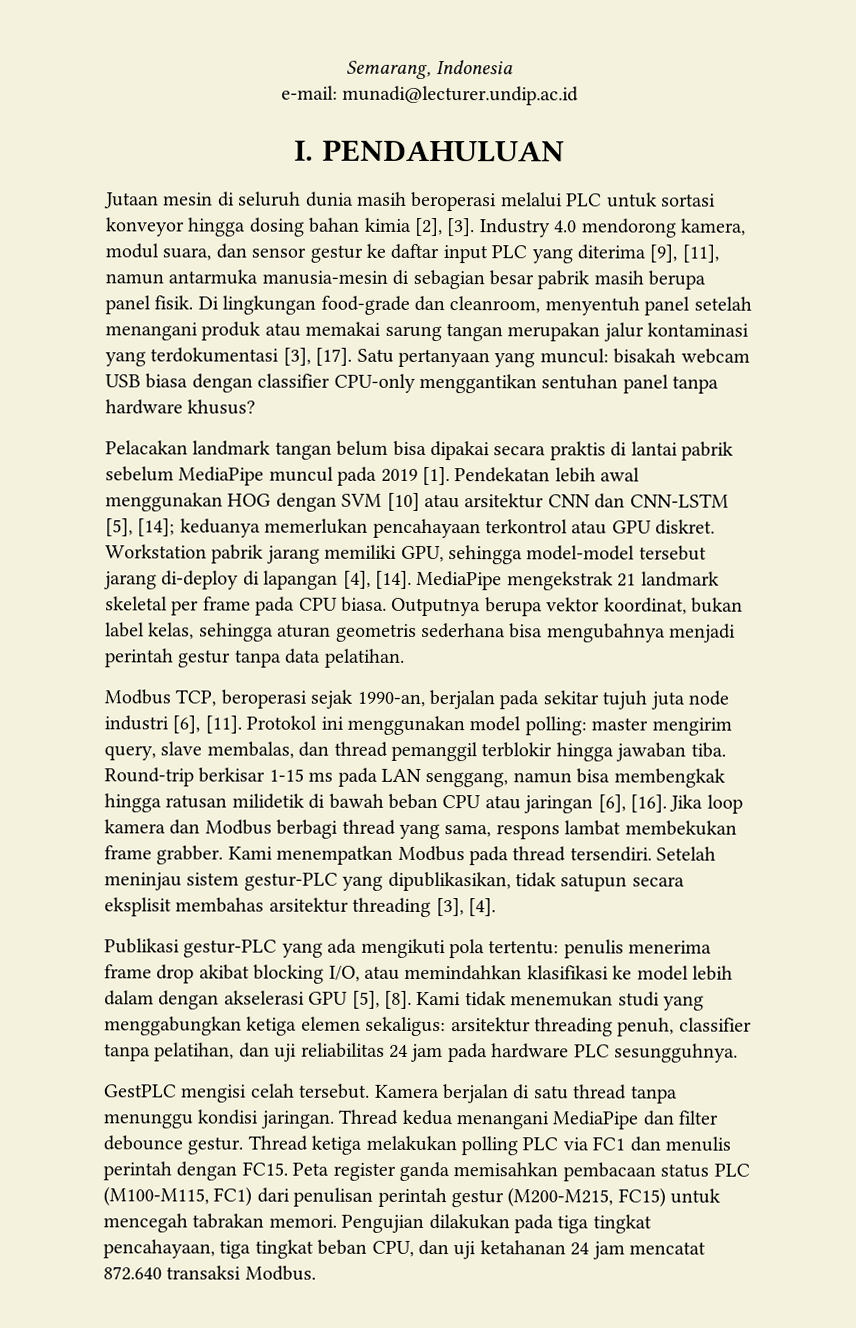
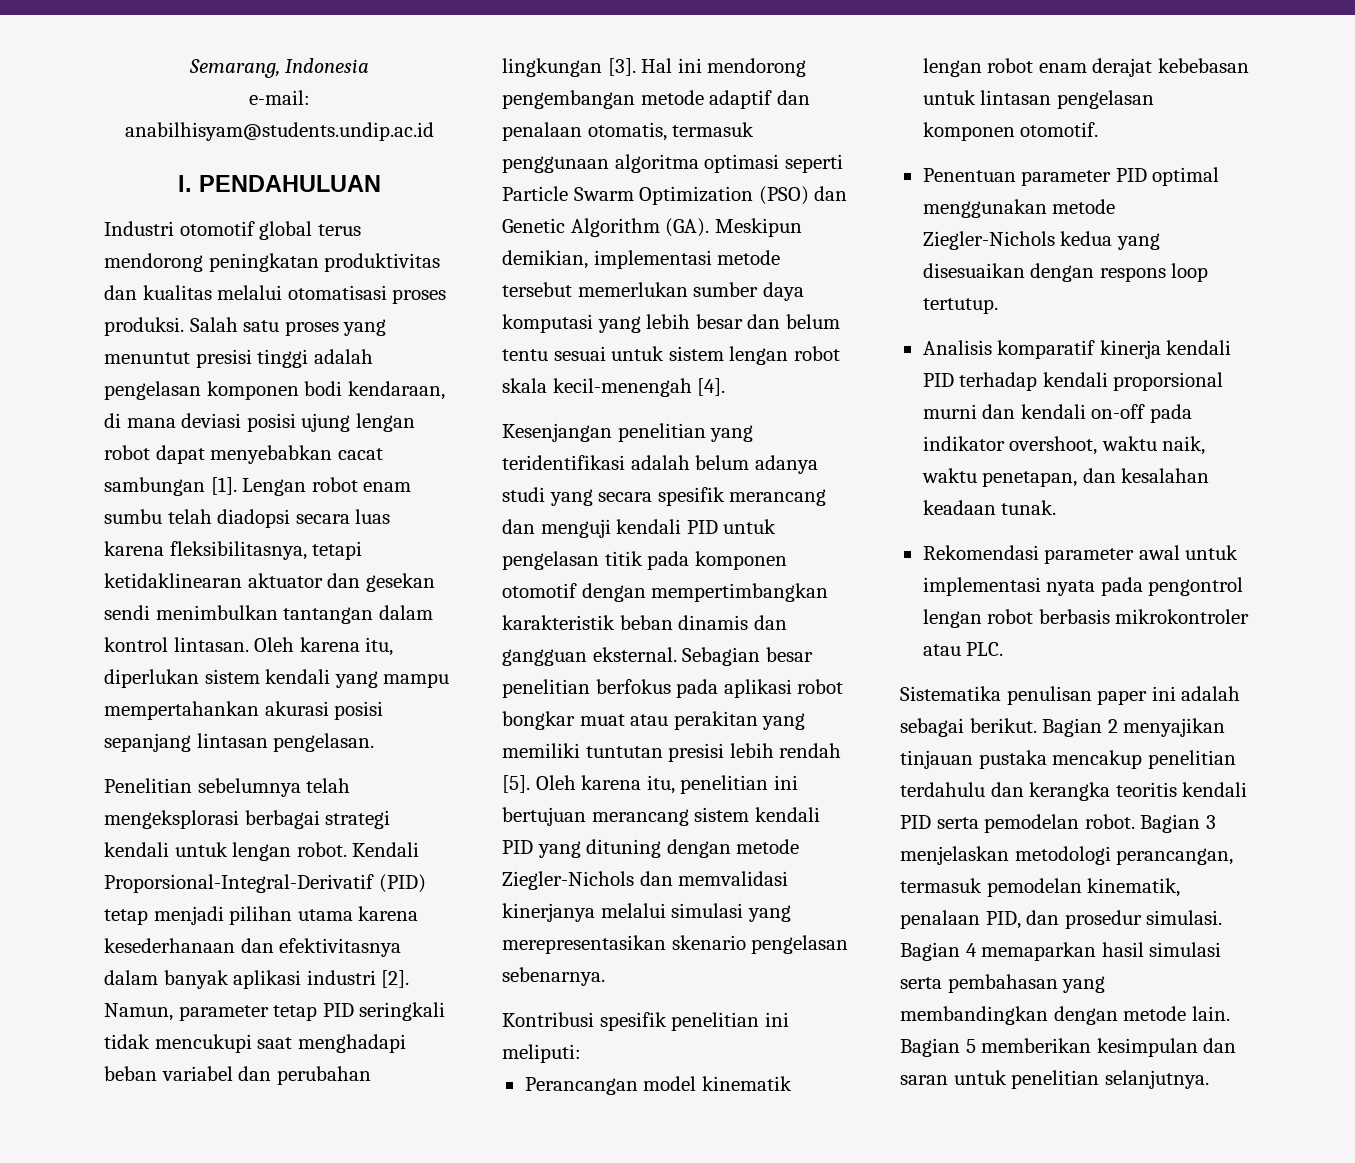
[342,85,580,106] munadi@lecturer.undip.ac.id -> [125,122,434,141] anabilhisyam@students.undip.ac.id
[104,191,716,212] [105,217,746,238] [105,243,719,264] [105,269,707,290] [105,295,752,316] [105,321,750,342] [105,347,750,368] [105,373,720,394] [105,399,257,415] [105,440,734,461] [105,466,641,486] [105,492,729,512] [105,518,716,539] [105,544,707,565] [104,570,720,591] [105,596,743,617] [105,622,737,643] [104,648,405,668] [104,689,729,710] [104,715,732,736] [104,741,726,762] [104,767,726,788] [104,793,743,814] [104,819,737,840] [104,845,717,866] [104,871,685,892] [104,897,496,918] [104,938,713,959] [104,964,733,984] [104,990,704,1011] [104,1016,752,1037] [104,1042,738,1063] [104,1083,678,1104] [103,1109,719,1130] [103,1135,731,1156] [103,1161,750,1182] [103,1186,722,1208] [103,1213,652,1234] [103,1239,706,1260] [103,1265,316,1281] Jutaan mesin di seluruh dunia masih beroperasi melalui PLC untuk sortasi konveyor hingga dosing bahan kimia [2], [3]. Industry 4.0 mendorong kamera, modul suara, dan sensor gestur ke daftar input PLC yang diterima [9], [11], namun antarmuka manusia-mesin di sebagian besar pabrik masih berupa panel fisik. Di lingkungan food-grade dan cleanroom, menyentuh panel setelah menangani produk atau memakai sarung tangan merupakan jalur kontaminasi yang terdokumentasi [3], [17]. Satu pertanyaan yang muncul: bisakah webcam USB biasa dengan classifier CPU-only menggantikan sentuhan panel tanpa hardware khusus? // Pelacakan landmark tangan belum bisa dipakai secara praktis di lantai pabrik sebelum MediaPipe muncul pada 2019 [1]. Pendekatan lebih awal menggunakan HOG dengan SVM [10] atau arsitektur CNN dan CNN-LSTM [5], [14]; keduanya memerlukan pencahayaan terkontrol atau GPU diskret. Workstation pabrik jarang memiliki GPU, sehingga model-model tersebut jarang di-deploy di lapangan [4], [14]. MediaPipe mengekstrak 21 landmark skeletal per frame pada CPU biasa. Outputnya berupa vektor koordinat, bukan label kelas, sehingga aturan geometris sederhana bisa mengubahnya menjadi perintah gestur tanpa data pelatihan. // Modbus TCP, beroperasi sejak 1990-an, berjalan pada sekitar tujuh juta node industri [6], [11]. Protokol ini menggunakan model polling: master mengirim query, slave membalas, dan thread pemanggil terblokir hingga jawaban tiba. Round-trip berkisar 1-15 ms pada LAN senggang, namun bisa membengkak hingga ratusan milidetik di bawah beban CPU atau jaringan [6], [16]. Jika loop kamera dan Modbus berbagi thread yang sama, respons lambat membekukan frame grabber. Kami menempatkan Modbus pada thread tersendiri. Setelah meninjau sistem gestur-PLC yang dipublikasikan, tidak satupun secara eksplisit membahas arsitektur threading [3], [4]. // Publikasi gestur-PLC yang ada mengikuti pola tertentu: penulis menerima frame drop akibat blocking I/O, atau memindahkan klasifikasi ke model lebih dalam dengan akselerasi GPU [5], [8]. Kami tidak menemukan studi yang menggabungkan ketiga elemen sekaligus: arsitektur threading penuh, classifier tanpa pelatihan, dan uji reliabilitas 24 jam pada hardware PLC sesungguhnya. // GestPLC mengisi celah tersebut. Kamera berjalan di satu thread tanpa menunggu kondisi jaringan. Thread kedua menangani MediaPipe dan filter debounce gestur. Thread ketiga melakukan polling PLC via FC1 dan menulis perintah dengan FC15. Peta register ganda memisahkan pembacaan status PLC (M100-M115, FC1) dari penulisan perintah gestur (M200-M215, FC15) untuk mencegah tabrakan memori. Pengujian dilakukan pada tiga tingkat pencahayaan, tiga tingkat beban CPU, dan uji ketahanan 24 jam mencatat 872.640 transaksi Modbus. -> [104,221,361,240] [104,253,441,272] [104,285,447,304] [104,317,387,336] [104,349,373,368] [104,381,445,400] [104,413,415,432] [104,445,383,464] [104,477,412,496] [104,509,391,528] [104,541,363,560] [104,573,435,592] [104,605,433,624] [104,637,394,656] [104,669,450,688] [104,701,384,720] [104,733,375,752] [104,778,351,797] [104,810,391,829] [104,842,420,861] [104,874,426,893] [104,906,419,925] [104,938,402,957] [104,970,410,989] [104,1002,446,1021] [104,1034,406,1053] [104,1066,371,1085] [502,58,807,77] [502,90,810,109] [502,122,755,141] [502,154,843,173] [502,186,848,205] [502,218,802,237] [502,250,781,269] [502,282,804,301] [502,314,840,333] [502,346,840,365] [502,378,726,397] [502,423,754,442] [502,455,818,474] [502,487,827,506] [502,519,777,538] [502,551,787,570] [502,583,829,602] [502,615,787,630] [502,647,813,666] [502,679,844,698] [502,711,806,730] [502,743,842,762] [502,775,798,794] [502,807,820,826] [502,839,800,858] [502,871,789,890] [502,903,791,922] [502,935,849,954] [502,967,605,986] [502,1012,789,1031] [502,1044,581,1063] [524,1076,792,1095] [922,58,1249,77] [922,90,1154,109] [922,122,1099,141] [922,167,1220,186] [922,199,1116,218] [922,231,1160,250] [922,263,1209,282] [922,298,998,314] [922,340,1232,359] [922,372,1224,391] [922,404,1192,423] [922,436,1206,455] [921,468,1210,487] [922,500,1057,515] [922,545,1239,564] [922,577,1244,596] [922,609,1250,628] [922,642,1004,656] [900,686,1241,705] [900,718,1226,737] [900,750,1236,769] [900,782,1248,801] [900,814,1216,833] [900,846,1234,865] [900,878,1181,897] [900,910,1223,929] [900,942,1222,961] [900,974,1106,993] [900,1006,1230,1025] [900,1038,1237,1057] [900,1070,1209,1089] Industri otomotif global terus mendorong peningkatan produktivitas dan kualitas melalui otomatisasi proses produksi. Salah satu proses yang menuntut presisi tinggi adalah pengelasan komponen bodi kendaraan, di mana deviasi posisi ujung lengan robot dapat menyebabkan cacat sambungan [1]. Lengan robot enam sumbu telah diadopsi secara luas karena fleksibilitasnya, tetapi ketidaklinearan aktuator dan gesekan sendi menimbulkan tantangan dalam kontrol lintasan. Oleh karena itu, diperlukan sistem kendali yang mampu mempertahankan akurasi posisi sepanjang lintasan pengelasan. // Penelitian sebelumnya telah mengeksplorasi berbagai strategi kendali untuk lengan robot. Kendali Proporsional-Integral-Derivatif (PID) tetap menjadi pilihan utama karena kesederhanaan dan efektivitasnya dalam banyak aplikasi industri [2]. Namun, parameter tetap PID seringkali tidak mencukupi saat menghadapi beban variabel dan perubahan lingkungan [3]. Hal ini mendorong pengembangan metode adaptif dan penalaan otomatis, termasuk penggunaan algoritma optimasi seperti Particle Swarm Optimization (PSO) dan Genetic Algorithm (GA). Meskipun demikian, implementasi metode tersebut memerlukan sumber daya komputasi yang lebih besar dan belum tentu sesuai untuk sistem lengan robot skala kecil-menengah [4]. // Kesenjangan penelitian yang teridentifikasi adalah belum adanya studi yang secara spesifik merancang dan menguji kendali PID untuk pengelasan titik pada komponen otomotif dengan mempertimbangkan karakteristik beban dinamis dan gangguan eksternal. Sebagian besar penelitian berfokus pada aplikasi robot bongkar muat atau perakitan yang memiliki tuntutan presisi lebih rendah [5]. Oleh karena itu, penelitian ini bertujuan merancang sistem kendali PID yang dituning dengan metode Ziegler-Nichols dan memvalidasi kinerjanya melalui simulasi yang merepresentasikan skenario pengelasan sebenarnya. // Kontribusi spesifik penelitian ini meliputi: // Perancangan model kinematik lengan robot enam derajat kebebasan untuk lintasan pengelasan komponen otomotif. // Penentuan parameter PID optimal menggunakan metode Ziegler-Nichols kedua yang disesuaikan dengan respons loop tertutup. // Analisis komparatif kinerja kendali PID terhadap kendali proporsional murni dan kendali on-off pada indikator overshoot, waktu naik, waktu penetapan, dan kesalahan keadaan tunak. // Rekomendasi parameter awal untuk implementasi nyata pada pengontrol lengan robot berbasis mikrokontroler atau PLC. // Sistematika penulisan paper ini adalah sebagai berikut. Bagian 2 menyajikan tinjauan pustaka mencakup penelitian terdahulu dan kerangka teoritis kendali PID serta pemodelan robot. Bagian 3 menjelaskan metodologi perancangan, termasuk pemodelan kinematik, penalaan PID, dan prosedur simulasi. Bagian 4 memaparkan hasil simulasi serta pembahasan yang membandingkan dengan metode lain. Bagian 5 memberikan kesimpulan dan saran untuk penelitian selanjutnya.

